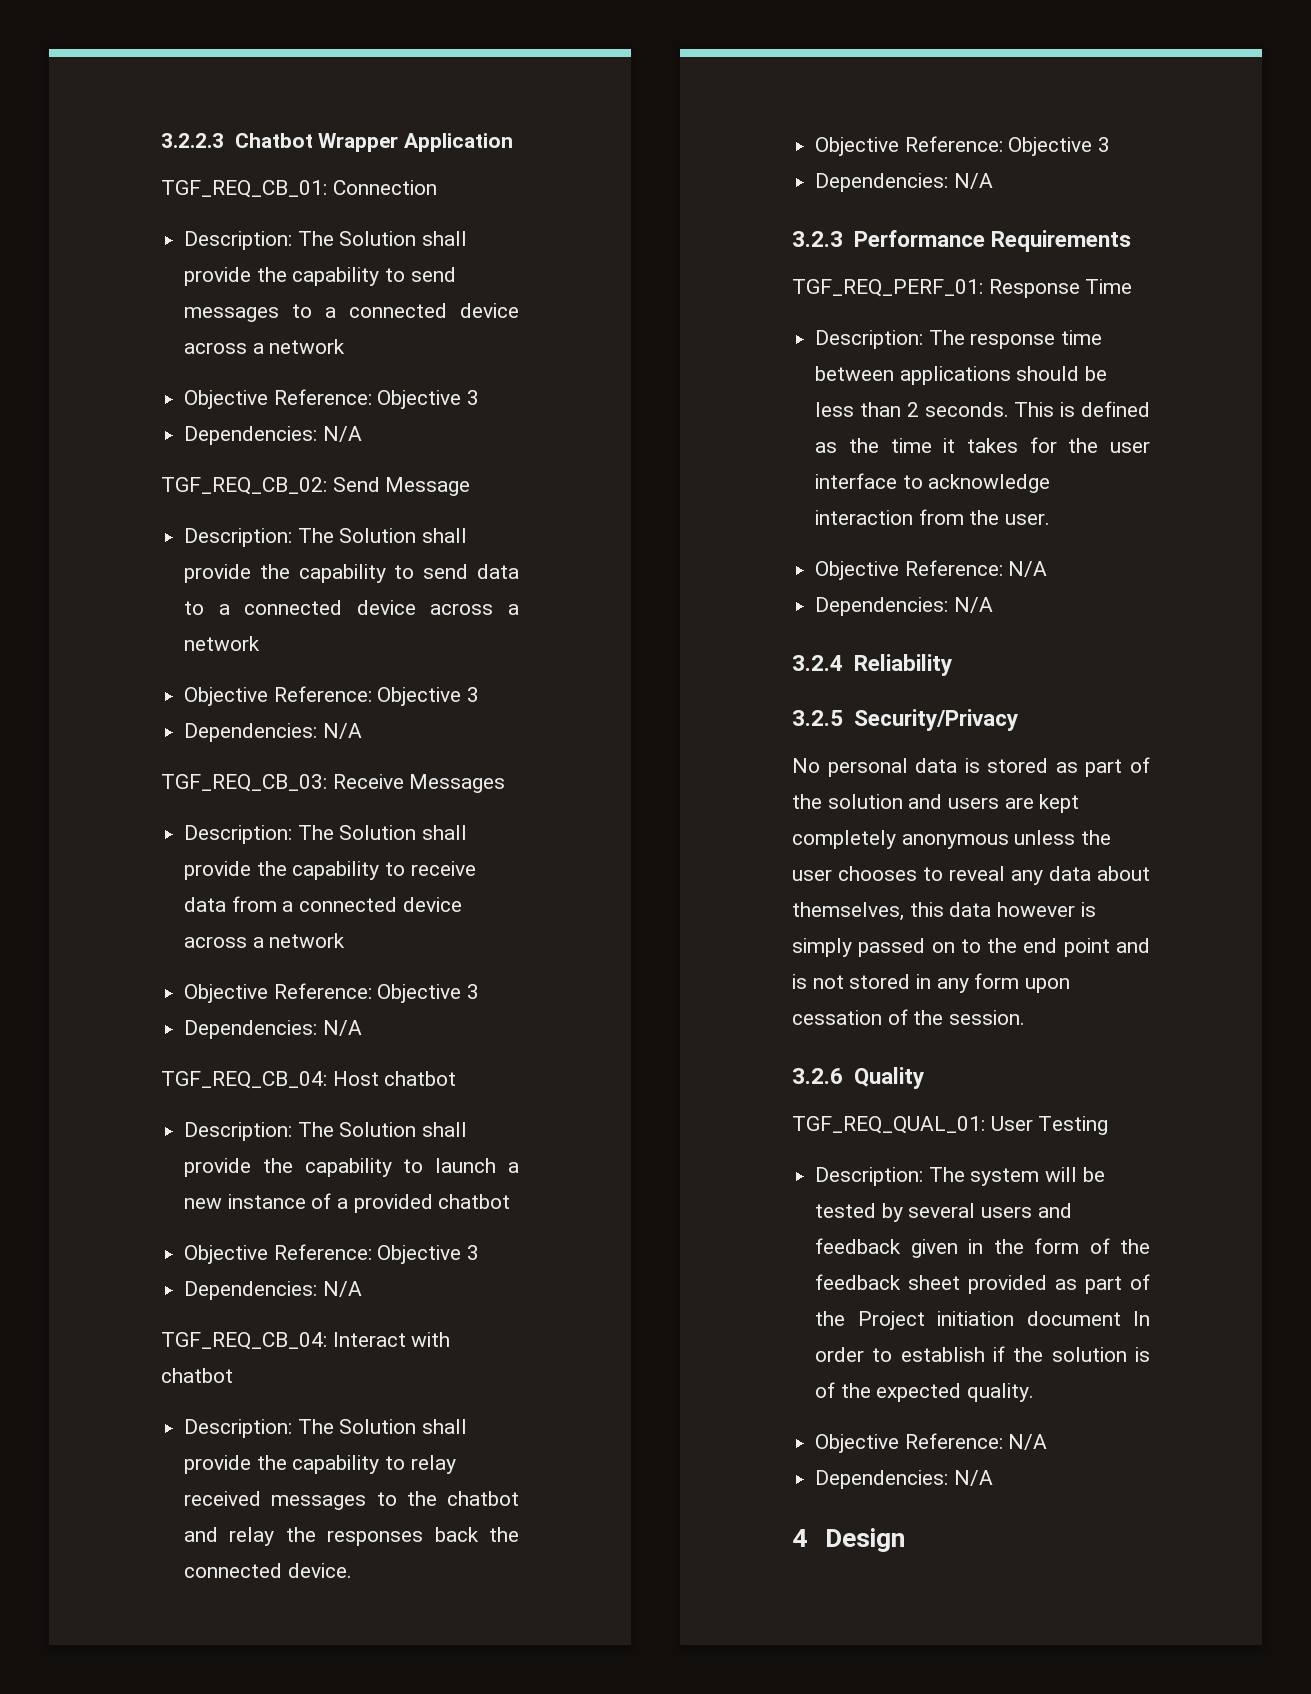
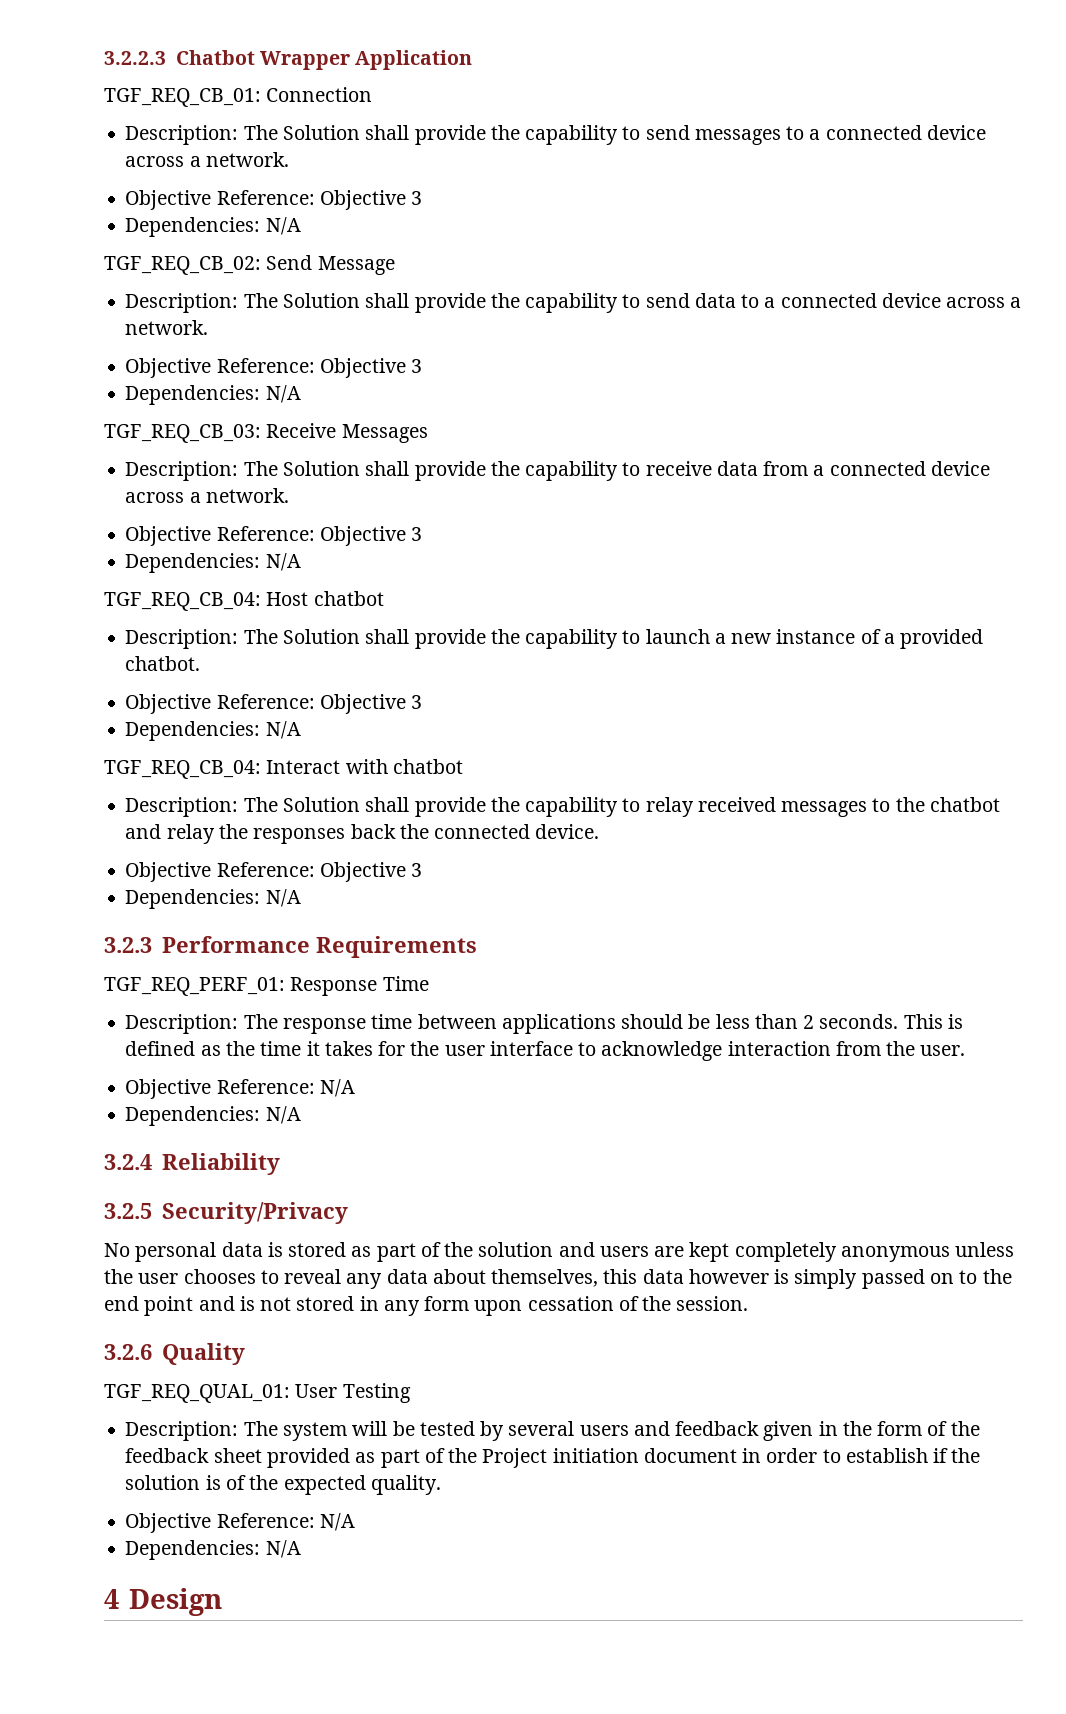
[269,339,346,354] network -> [205,152,289,167] network.
[184,636,261,651] network -> [125,320,209,335] network.
[269,933,346,948] network -> [205,488,289,503] network.
[438,1194,511,1209] chatbot -> [125,656,201,671] chatbot.
[1133,1311,1150,1326] In -> [742,1448,762,1463] in

